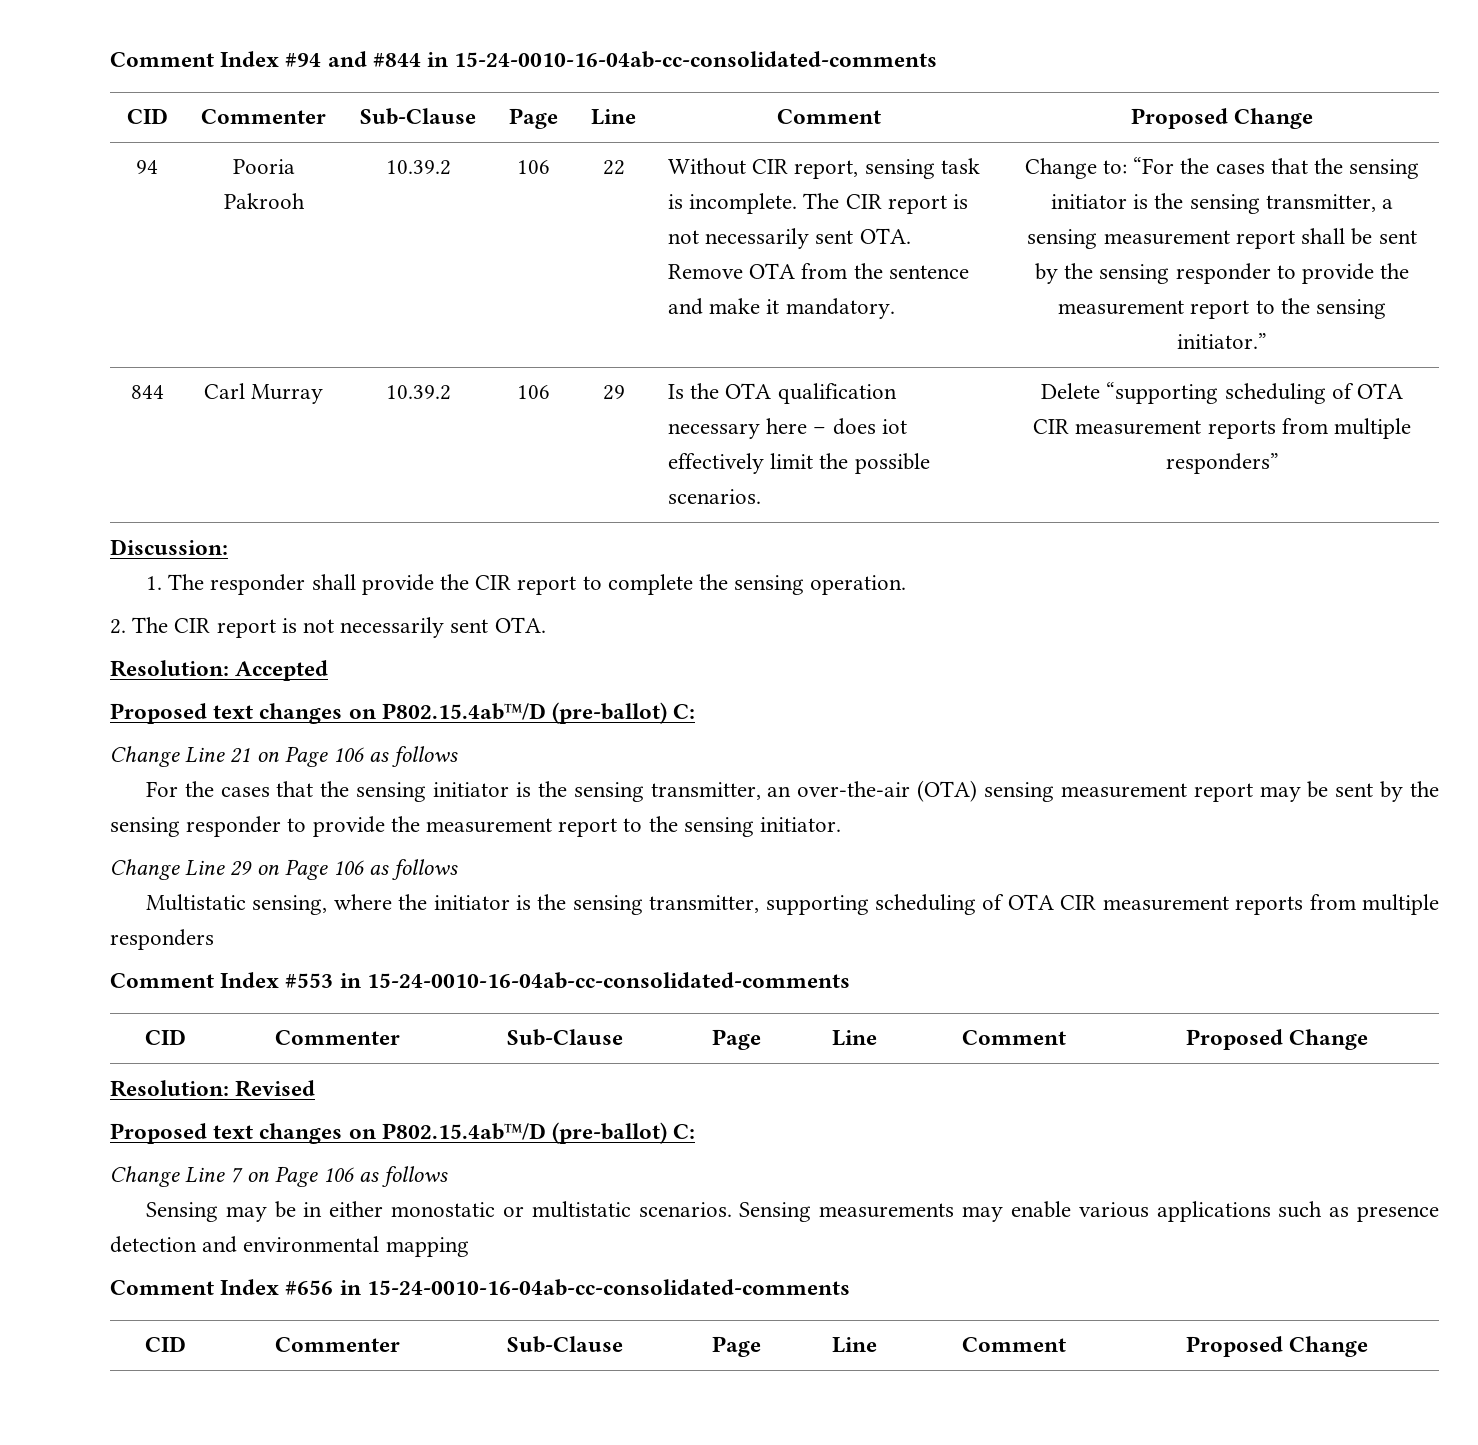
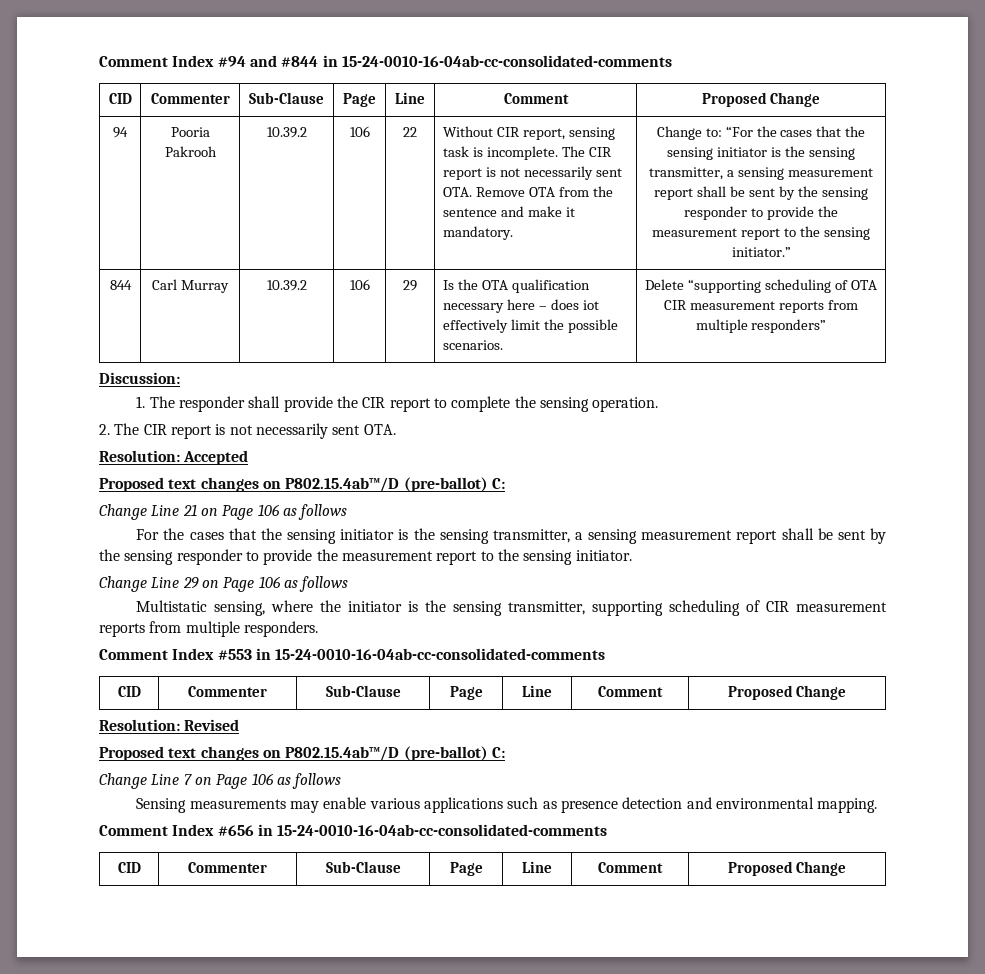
[767,780,1301,802] an over-the-air (OTA) sensing measurement report may -> [574,528,814,544] a sensing measurement report shall
[1007,894,1439,915] [110,929,214,950] OTA CIR measurement reports from multiple responders -> [766,601,888,612] [99,621,318,637] CIR measurement reports from multiple responders.
[225,1201,812,1222] may be in either monostatic or multistatic scenarios. Sensing -> (187, 805) none
[385,1237,469,1257] mapping -> [817,798,878,813] mapping.

